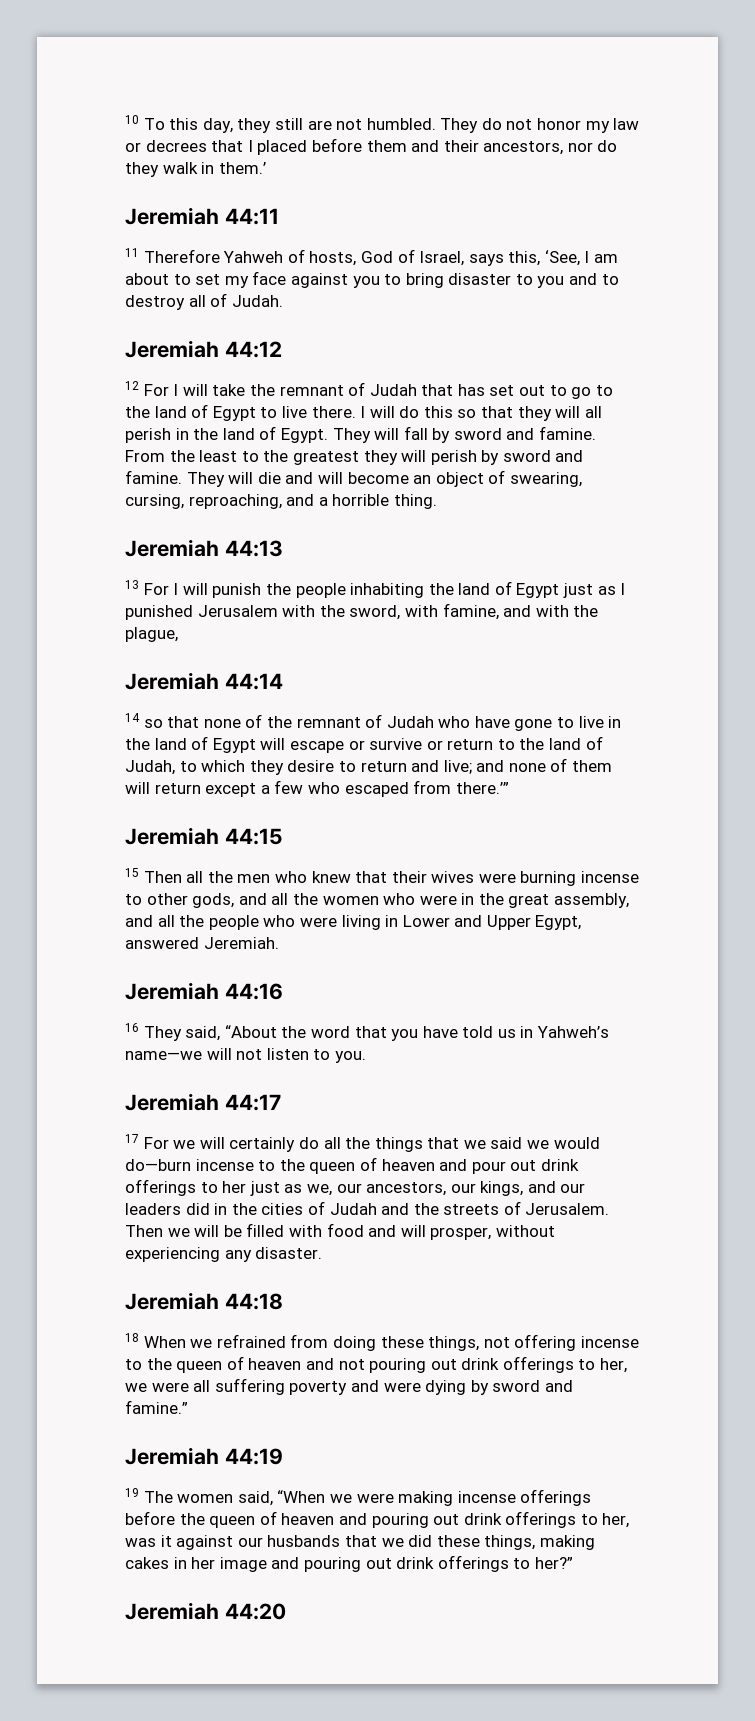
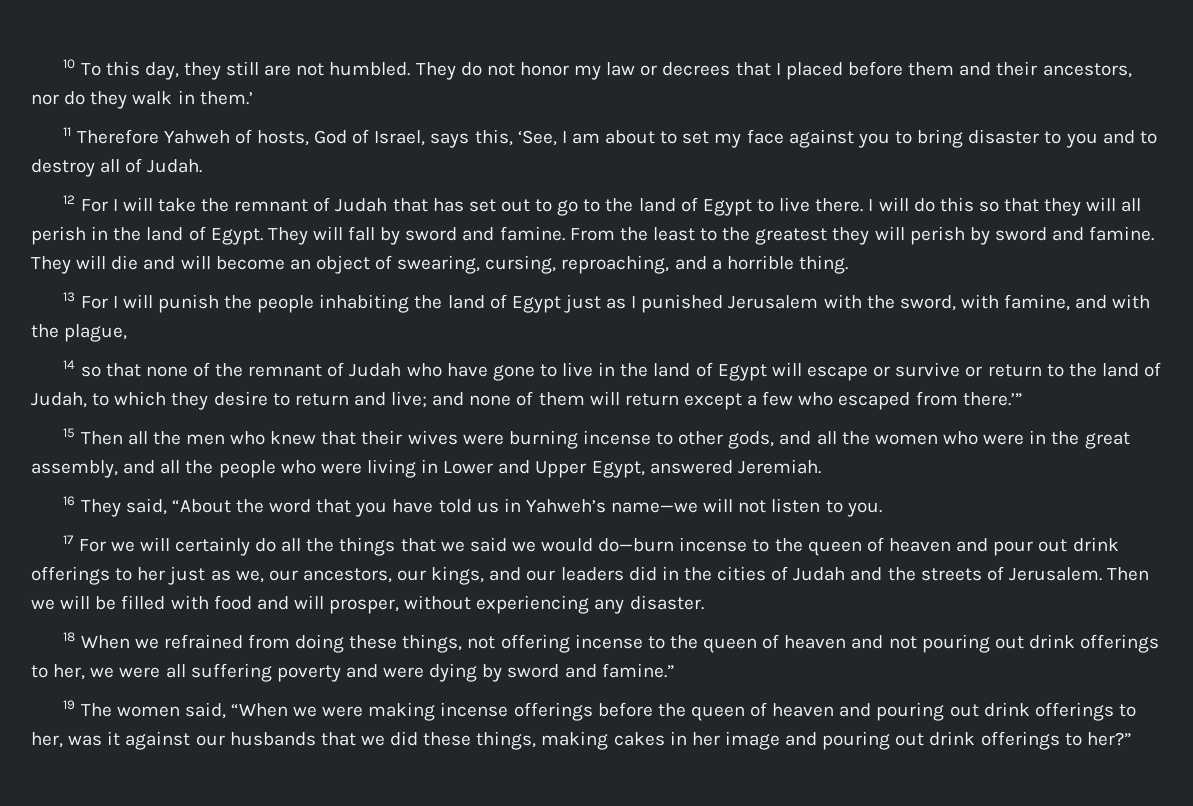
[125,207,279,225] // Jeremiah 44:11 -> (253, 98) none
[125,340,282,358] // Jeremiah 44:12 -> (203, 166) none
[125,539,283,557] // Jeremiah 44:13 -> (848, 264) none
[125,672,283,690] // Jeremiah 44:14 -> (128, 333) none
[125,827,282,845] // Jeremiah 44:15 -> (1023, 399) none
[125,982,283,1000] // Jeremiah 44:16 -> (821, 466) none
[125,1093,281,1111] // Jeremiah 44:17 -> (882, 509) none
[125,1292,283,1310] // Jeremiah 44:18 -> (704, 602) none
[125,1447,283,1465] // Jeremiah 44:19 -> (675, 670) none
[125,1602,286,1620] // Jeremiah 44:20 -> (1132, 739) none

